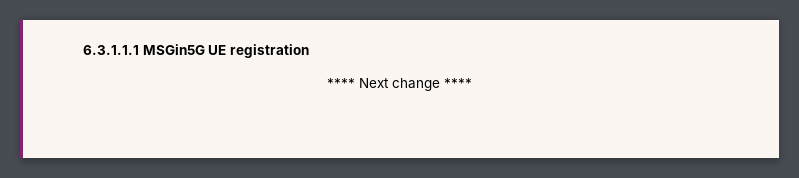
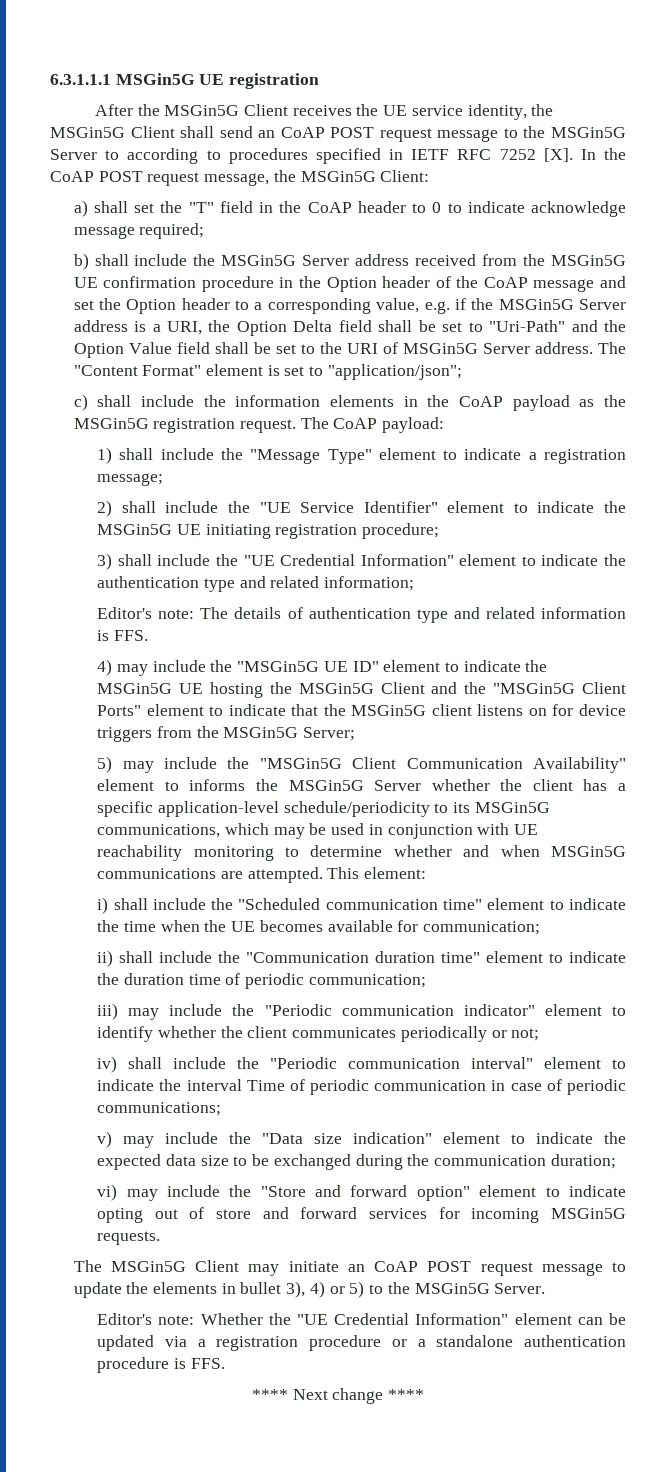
(309, 51) none -> [94,104,554,120] [50,126,626,142] [50,148,626,164] [50,170,430,186] [73,200,627,217] [73,223,205,239] [73,253,627,270] [73,276,626,292] [73,298,626,314] [73,320,626,336] [73,342,627,358] [73,364,462,380] [73,394,627,411] [73,417,445,433] [97,447,627,464] [97,473,164,486] [97,500,626,517] [97,523,440,539] [97,553,626,570] [97,576,415,592] [97,607,626,623] [97,630,148,641] [97,659,548,676] [97,682,626,698] [97,704,626,716] [97,726,356,742] [97,756,626,773] [97,779,626,791] [97,801,550,817] [97,823,538,839] [97,845,626,861] [97,867,427,883] [97,897,626,914] [97,920,540,935] [97,950,627,967] [97,973,426,989] [97,1003,626,1020] [97,1026,540,1042] [97,1056,626,1073] [97,1079,627,1095] [97,1102,222,1116] [97,1131,626,1148] [97,1154,616,1170] [97,1184,626,1201] [97,1207,626,1223] [97,1231,161,1245] [73,1260,626,1276] [73,1281,546,1298] [97,1313,626,1325] [97,1335,626,1351] [97,1357,225,1373] // After the MSGin5G Client receives the UE service identity, the MSGin5G Client shall send an CoAP POST request message to the MSGin5G Server to according to procedures specified in IETF RFC 7252 [X]. In the CoAP POST request message, the MSGin5G Client: // a) shall set the "T" field in the CoAP header to 0 to indicate acknowledge message required; // b) shall include the MSGin5G Server address received from the MSGin5G UE confirmation procedure in the Option header of the CoAP message and set the Option header to a corresponding value, e.g. if the MSGin5G Server address is a URI, the Option Delta field shall be set to "Uri-Path" and the Option Value field shall be set to the URI of MSGin5G Server address. The "Content Format" element is set to "application/json"; // c) shall include the information elements in the CoAP payload as the MSGin5G registration request. The CoAP payload: // 1) shall include the "Message Type" element to indicate a registration message; // 2) shall include the "UE Service Identifier" element to indicate the MSGin5G UE initiating registration procedure; // 3) shall include the "UE Credential Information" element to indicate the authentication type and related information; // Editor's note: The details of authentication type and related information is FFS. // 4) may include the "MSGin5G UE ID" element to indicate the MSGin5G UE hosting the MSGin5G Client and the "MSGin5G Client Ports" element to indicate that the MSGin5G client listens on for device triggers from the MSGin5G Server; // 5) may include the "MSGin5G Client Communication Availability" element to informs the MSGin5G Server whether the client has a specific application-level schedule/periodicity to its MSGin5G communications, which may be used in conjunction with UE reachability monitoring to determine whether and when MSGin5G communications are attempted. This element: // i) shall include the "Scheduled communication time" element to indicate the time when the UE becomes available for communication; // ii) shall include the "Communication duration time" element to indicate the duration time of periodic communication; // iii) may include the "Periodic communication indicator" element to identify whether the client communicates periodically or not; // iv) shall include the "Periodic communication interval" element to indicate the interval Time of periodic communication in case of periodic communications; // v) may include the "Data size indication" element to indicate the expected data size to be exchanged during the communication duration; // vi) may include the "Store and forward option" element to indicate opting out of store and forward services for incoming MSGin5G requests. // The MSGin5G Client may initiate an CoAP POST request message to update the elements in bullet 3), 4) or 5) to the MSGin5G Server. // Editor's note: Whether the "UE Credential Information" element can be updated via a registration procedure or a standalone authentication procedure is FFS.

